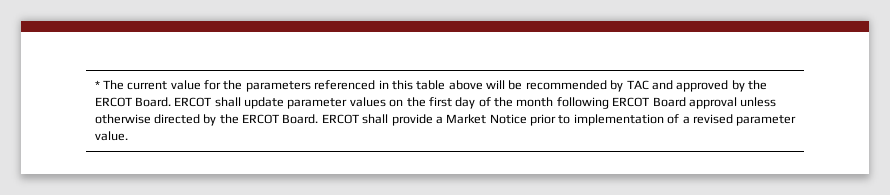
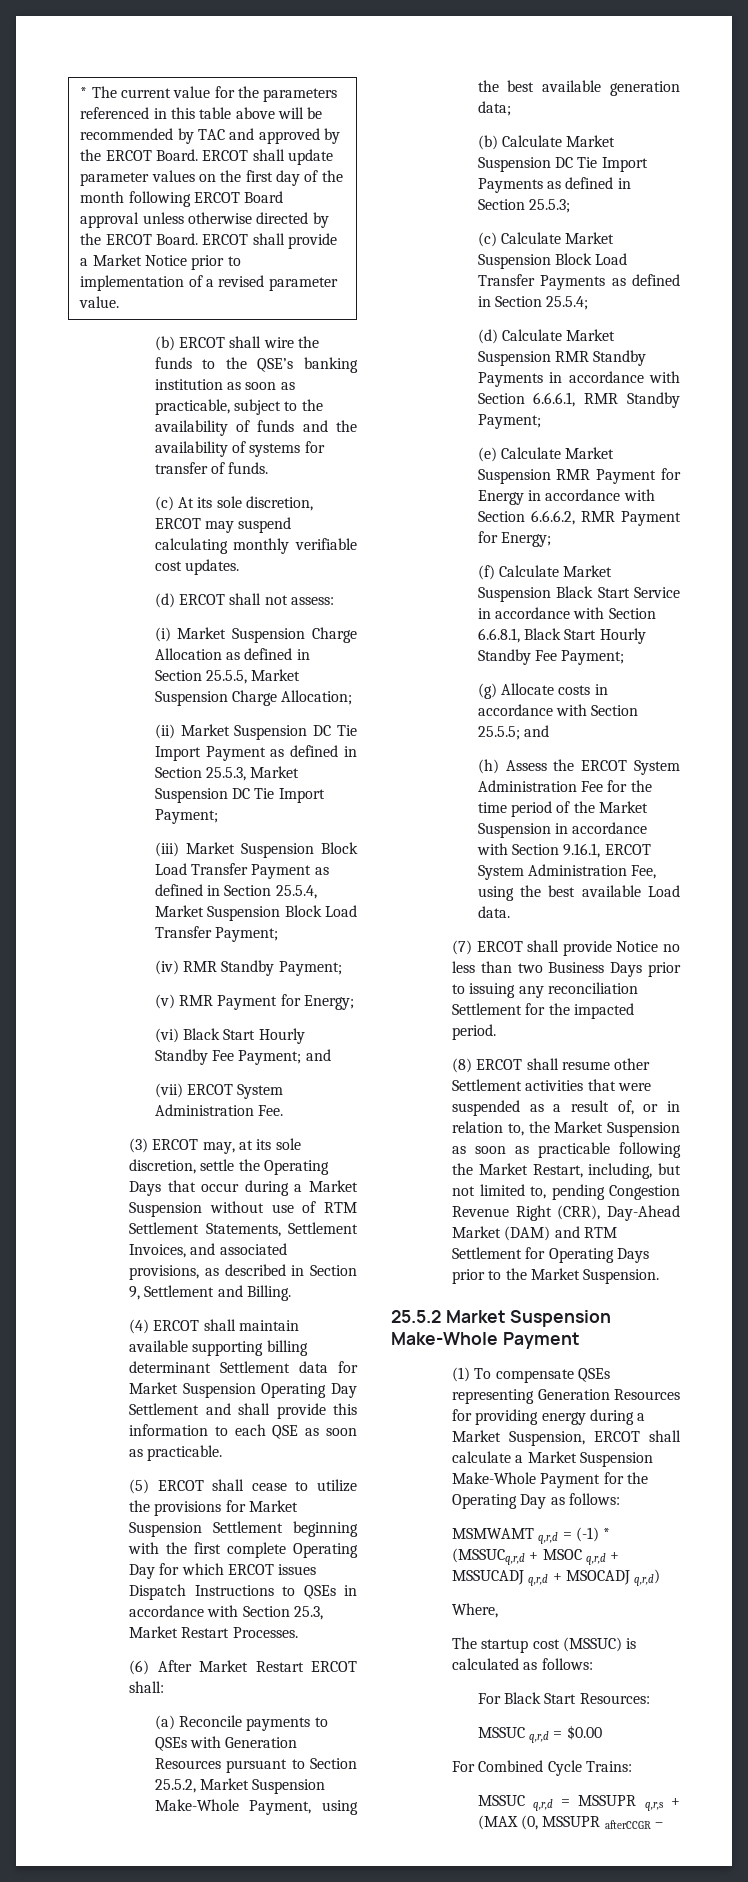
(128, 136) none -> [154,336,319,351] [154,357,358,373] [154,379,295,390] [154,399,323,415] [154,420,357,436] [154,441,325,457] [154,462,269,474] [154,496,313,511] [154,517,292,533] [154,538,357,554] [154,559,240,575] [154,593,334,608] [154,627,358,643] [154,648,310,660] [154,669,301,684] [154,690,353,706] [154,724,357,740] [154,745,357,761] [154,766,300,781] [154,788,325,803] [154,809,218,824] [154,842,359,858] [154,863,329,879] [154,884,317,899] [154,905,357,921] [154,926,279,942] [154,960,342,976] [154,994,354,1010] [154,1028,305,1044] [154,1049,331,1065] [154,1083,284,1099] [154,1104,284,1116] [129,1138,301,1154] [129,1159,330,1175] [129,1180,358,1196] [129,1201,358,1217] [129,1222,358,1237] [129,1243,287,1258] [129,1264,358,1280] [129,1285,292,1301] [129,1319,300,1334] [129,1340,308,1356] [129,1361,358,1373] [129,1382,357,1398] [129,1403,358,1419] [129,1424,357,1439] [129,1445,223,1461] [129,1479,357,1494] [129,1500,299,1516] [129,1521,358,1537] [128,1542,358,1558] [129,1563,317,1579] [129,1584,357,1600] [129,1605,324,1620] [129,1626,298,1638] [129,1660,357,1675] [129,1681,165,1693] [154,1715,328,1731] [154,1736,298,1751] [154,1758,357,1773] [154,1778,326,1794] [154,1799,358,1815] [477,80,680,96] [477,101,511,116] [477,135,616,150] [477,157,648,172] [477,177,631,193] [477,199,571,213] [477,232,615,247] [477,253,628,269] [477,274,680,290] [477,296,589,310] [477,329,616,344] [477,350,647,366] [477,371,680,387] [477,392,680,408] [477,414,541,429] [477,447,615,462] [477,468,681,484] [477,489,655,505] [477,510,681,526] [477,531,552,547] [477,565,613,580] [477,586,680,602] [477,607,656,619] [477,628,646,644] [477,649,625,665] [477,683,608,699] [477,704,639,716] [477,725,550,740] [477,759,680,775] [477,780,652,792] [477,801,648,817] [477,822,648,838] [476,843,651,858] [477,864,657,880] [477,885,680,901] [477,906,510,918] [452,940,680,956] [452,961,681,977] [452,982,639,998] [452,1003,635,1019] [452,1024,497,1040] [452,1058,651,1073] [452,1079,652,1091] [452,1100,680,1116] [452,1121,680,1137] [452,1142,681,1158] [452,1163,681,1179] [452,1184,680,1200] [452,1205,680,1221] [452,1226,618,1241] [452,1247,650,1263] [452,1268,660,1284] [391,1310,612,1327] [391,1332,580,1349] [452,1367,611,1383] [452,1389,680,1404] [452,1409,646,1425] [452,1430,681,1446] [452,1451,654,1467] [452,1472,649,1488] [452,1493,621,1509] [452,1527,611,1544] [452,1548,620,1565] [452,1569,661,1586] [452,1603,499,1618] [452,1637,637,1653] [452,1658,593,1670] [477,1692,650,1704] [477,1725,602,1743] [452,1760,633,1776] [477,1795,680,1811] [477,1815,663,1830] // (b) ERCOT shall wire the funds to the QSE’s banking institution as soon as practicable, subject to the availability of funds and the availability of systems for transfer of funds. // (c) At its sole discretion, ERCOT may suspend calculating monthly verifiable cost updates. // (d) ERCOT shall not assess: // (i) Market Suspension Charge Allocation as defined in Section 25.5.5, Market Suspension Charge Allocation; // (ii) Market Suspension DC Tie Import Payment as defined in Section 25.5.3, Market Suspension DC Tie Import Payment; // (iii) Market Suspension Block Load Transfer Payment as defined in Section 25.5.4, Market Suspension Block Load Transfer Payment; // (iv) RMR Standby Payment; // (v) RMR Payment for Energy; // (vi) Black Start Hourly Standby Fee Payment; and // (vii) ERCOT System Administration Fee. // (3) ERCOT may, at its sole discretion, settle the Operating Days that occur during a Market Suspension without use of RTM Settlement Statements, Settlement Invoices, and associated provisions, as described in Section 9, Settlement and Billing. // (4) ERCOT shall maintain available supporting billing determinant Settlement data for Market Suspension Operating Day Settlement and shall provide this information to each QSE as soon as practicable. // (5) ERCOT shall cease to utilize the provisions for Market Suspension Settlement beginning with the first complete Operating Day for which ERCOT issues Dispatch Instructions to QSEs in accordance with Section 25.3, Market Restart Processes. // (6) After Market Restart ERCOT shall: // (a) Reconcile payments to QSEs with Generation Resources pursuant to Section 25.5.2, Market Suspension Make-Whole Payment, using the best available generation data; // (b) Calculate Market Suspension DC Tie Import Payments as defined in Section 25.5.3; // (c) Calculate Market Suspension Block Load Transfer Payments as defined in Section 25.5.4; // (d) Calculate Market Suspension RMR Standby Payments in accordance with Section 6.6.6.1, RMR Standby Payment; // (e) Calculate Market Suspension RMR Payment for Energy in accordance with Section 6.6.6.2, RMR Payment for Energy; // (f) Calculate Market Suspension Black Start Service in accordance with Section 6.6.8.1, Black Start Hourly Standby Fee Payment; // (g) Allocate costs in accordance with Section 25.5.5; and // (h) Assess the ERCOT System Administration Fee for the time period of the Market Suspension in accordance with Section 9.16.1, ERCOT System Administration Fee, using the best available Load data. // (7) ERCOT shall provide Notice no less than two Business Days prior to issuing any reconciliation Settlement for the impacted period. // (8) ERCOT shall resume other Settlement activities that were suspended as a result of, or in relation to, the Market Suspension as soon as practicable following the Market Restart, including, but not limited to, pending Congestion Revenue Right (CRR), Day-Ahead Market (DAM) and RTM Settlement for Operating Days prior to the Market Suspension. // 25.5.2 Market Suspension Make-Whole Payment // (1) To compensate QSEs representing Generation Resources for providing energy during a Market Suspension, ERCOT shall calculate a Market Suspension Make-Whole Payment for the Operating Day as follows: // MSMWAMT q,r,d = (-1) * (MSSUCq,r,d + MSOC q,r,d + MSSUCADJ q,r,d + MSOCADJ q,r,d) // Where, // The startup cost (MSSUC) is calculated as follows: // For Black Start Resources: // MSSUC q,r,d = $0.00 // For Combined Cycle Trains: // MSSUC q,r,d = MSSUPR q,r,s + (MAX (0, MSSUPR afterCCGR –

